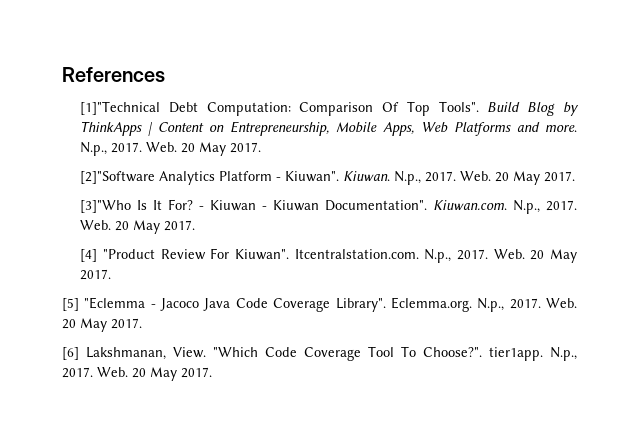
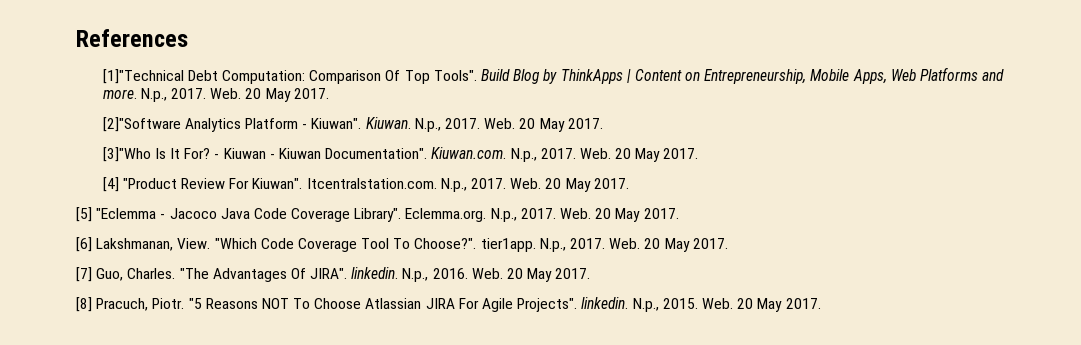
(212, 372) none -> [76,267,591,282] [76,297,821,312] // [7] Guo, Charles. "The Advantages Of JIRA". linkedin. N.p., 2016. Web. 20 May 2017. // [8] Pracuch, Piotr. "5 Reasons NOT To Choose Atlassian JIRA For Agile Projects". linkedin. N.p., 2015. Web. 20 May 2017.

